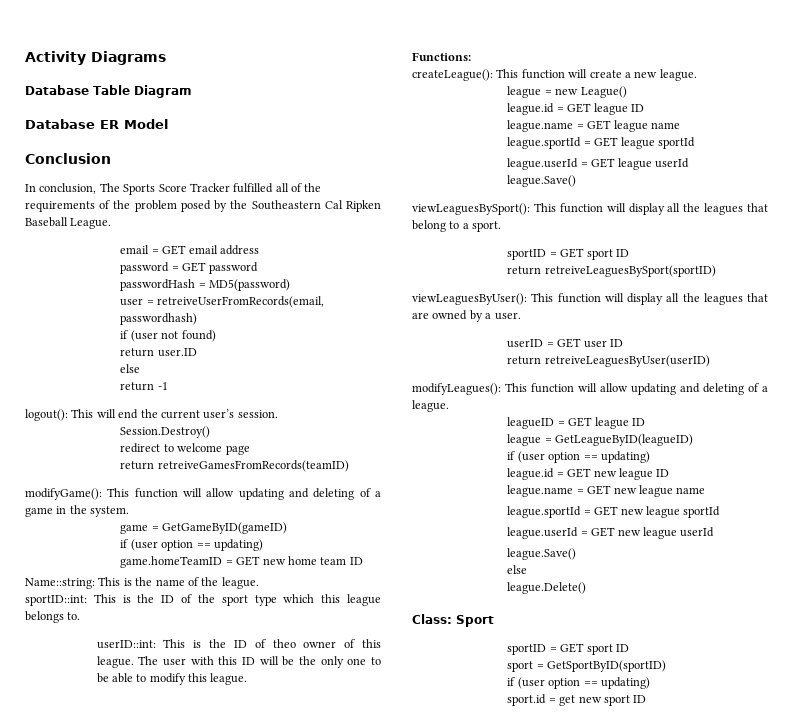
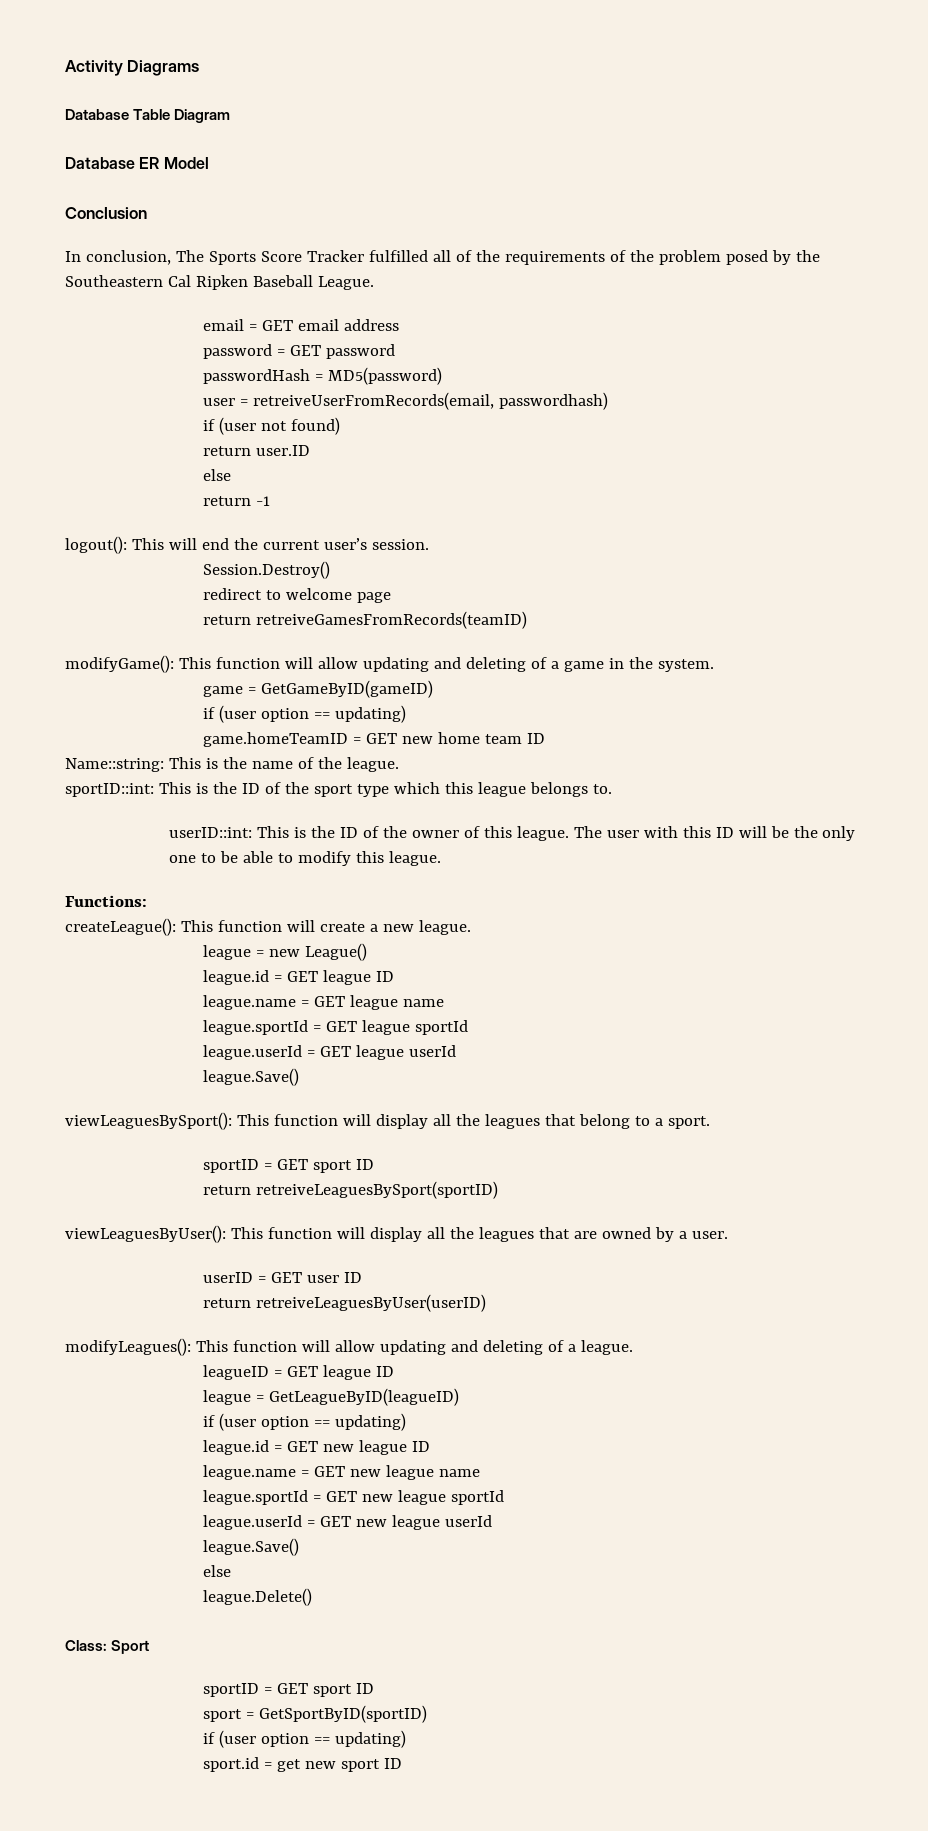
[272,639,296,648] theo -> [382,826,407,838] the

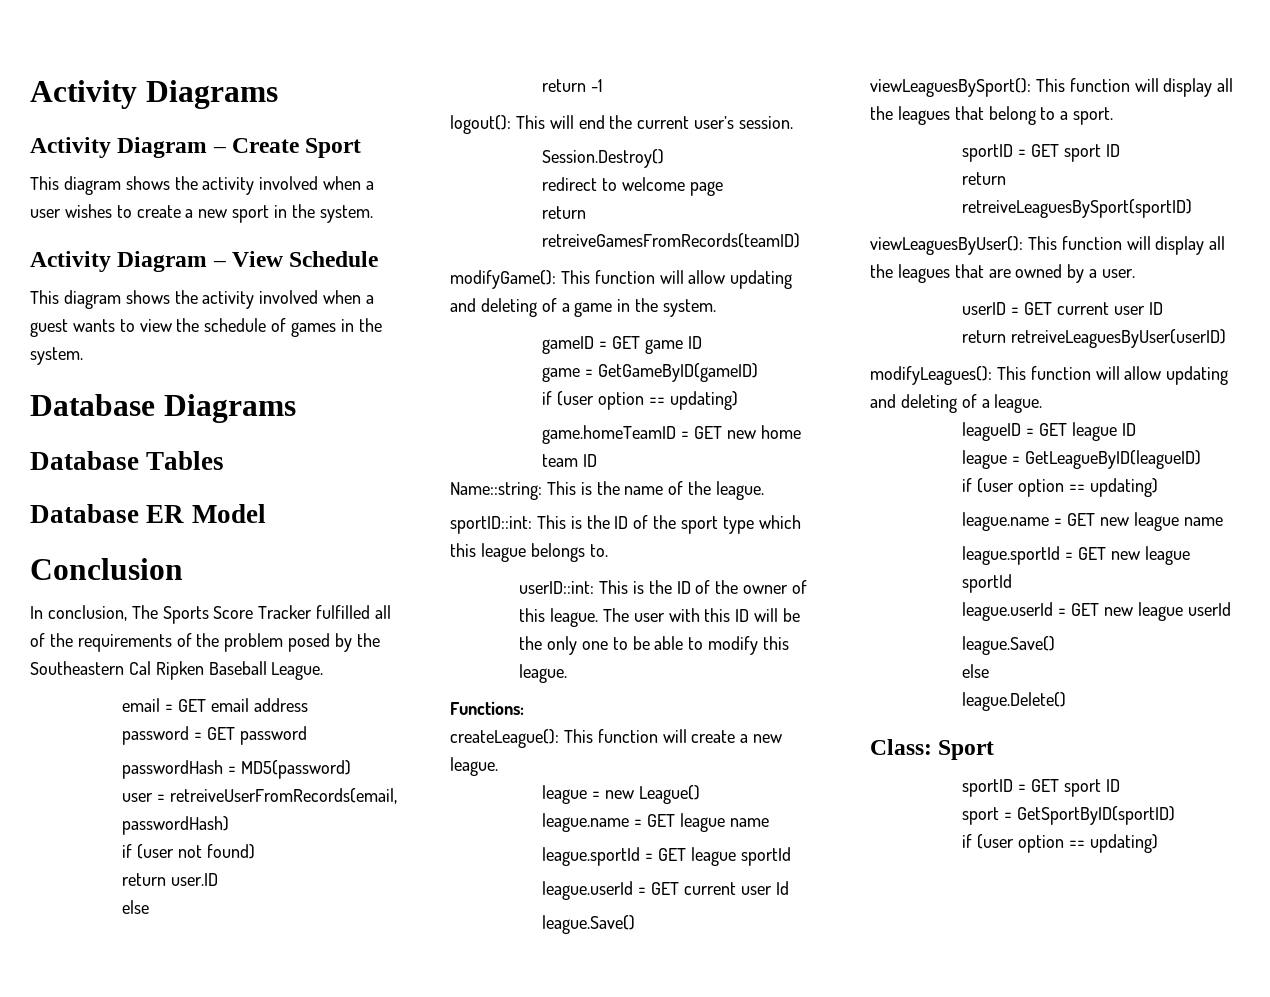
[65,109,231,123] Database Table Diagram -> [30,137,362,158] [30,176,375,195] [30,204,373,223] [30,251,379,272] [30,290,375,309] [30,318,382,337] [30,347,83,365] [30,394,296,423] [30,451,225,470] Activity Diagram – Create Sport // This diagram shows the activity involved when a user wishes to create a new sport in the system. // Activity Diagram – View Schedule // This diagram shows the activity involved when a guest wants to view the schedule of games in the system. // Database Diagrams // Database Tables
[499,392,609,410] passwordhash) -> [122,816,230,835] passwordHash)
(714, 665) none -> [542,336,702,354] // gameID = GET game ID
[203,970,395,985] // league.id = GET league ID -> (700, 794) none
[356,1045,457,1060] league userId -> [683,881,789,895] current user Id
(303, 1277) none -> [1056,302,1109,315] current
[203,1440,431,1455] // league.id = GET new league ID -> (1158, 487) none
[203,1757,403,1772] // sport.id = get new sport ID -> (1158, 843) none

